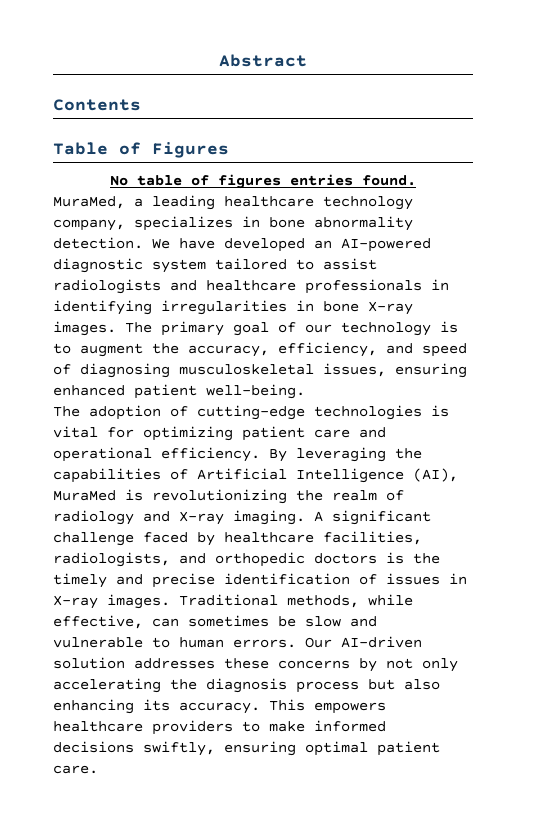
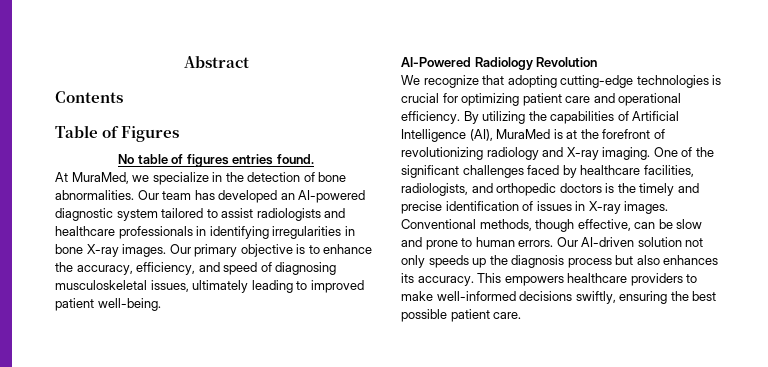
[53,195,413,210] [53,216,413,231] [53,237,215,249] MuraMed, a leading healthcare technology company, specializes in bone abnormality detection. We have -> [55,172,347,185] [55,190,215,200] At MuraMed, we specialize in the detection of bone abnormalities. Our team has
[125,321,431,336] The primary goal of our technology -> [169,244,293,257] Our primary objective
[80,343,143,357] augment -> [323,244,373,254] enhance
[395,363,467,378] [53,384,305,399] [53,405,188,420] ensuring enhanced patient well-being. // The adoption of -> [192,280,364,293] [55,298,161,311] [401,57,598,70] [401,75,557,88] ultimately leading to improved patient well-being. // AI-Powered Radiology Revolution // We recognize that adopting
[53,426,98,438] vital -> [401,93,439,103] crucial
[296,447,386,462] leveraging -> [482,111,526,124] utilizing
[152,489,404,504] [53,510,431,525] [53,532,134,546] revolutionizing the realm of radiology and X-ray imaging. A significant challenge -> [566,129,665,139] [401,147,714,160] [401,165,524,178] at the forefront of revolutionizing radiology and X-ray imaging. One of the significant challenges
[179,594,413,608] Traditional methods, while -> [401,219,575,232] Conventional methods, though
[188,615,269,627] sometimes -> (656, 225) none
[53,637,143,648] vulnerable -> [425,240,458,250] prone
[134,658,458,672] [53,678,161,693] addresses these concerns by not only accelerating -> [685,238,704,247] [401,255,487,268] not only speeds up
[53,699,134,714] enhancing -> [663,255,719,265] enhances
[314,720,386,732] informed -> [436,291,516,301] well-informed
[305,741,368,756] optimal -> [670,291,717,301] [401,309,447,322] the best possible

